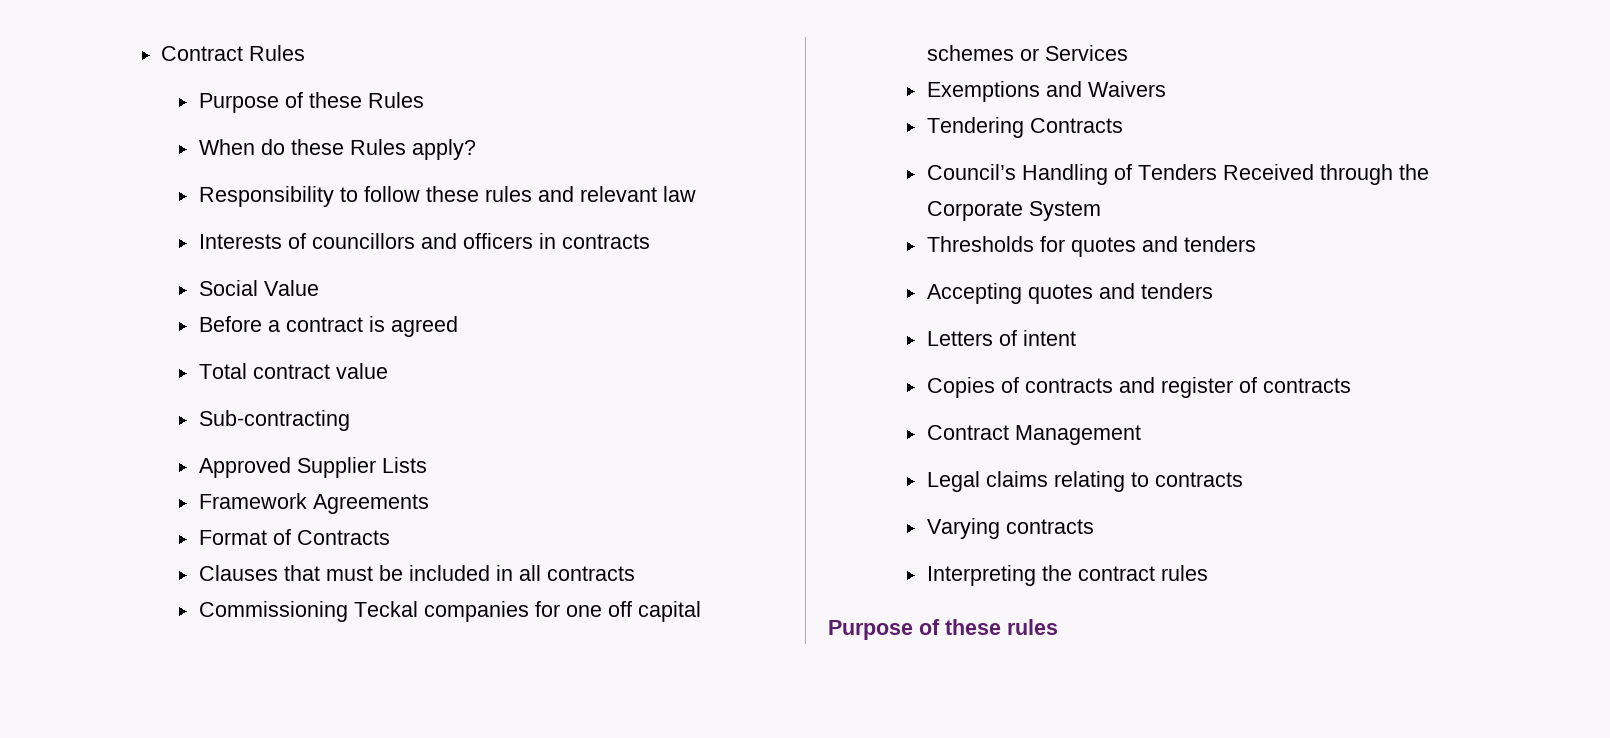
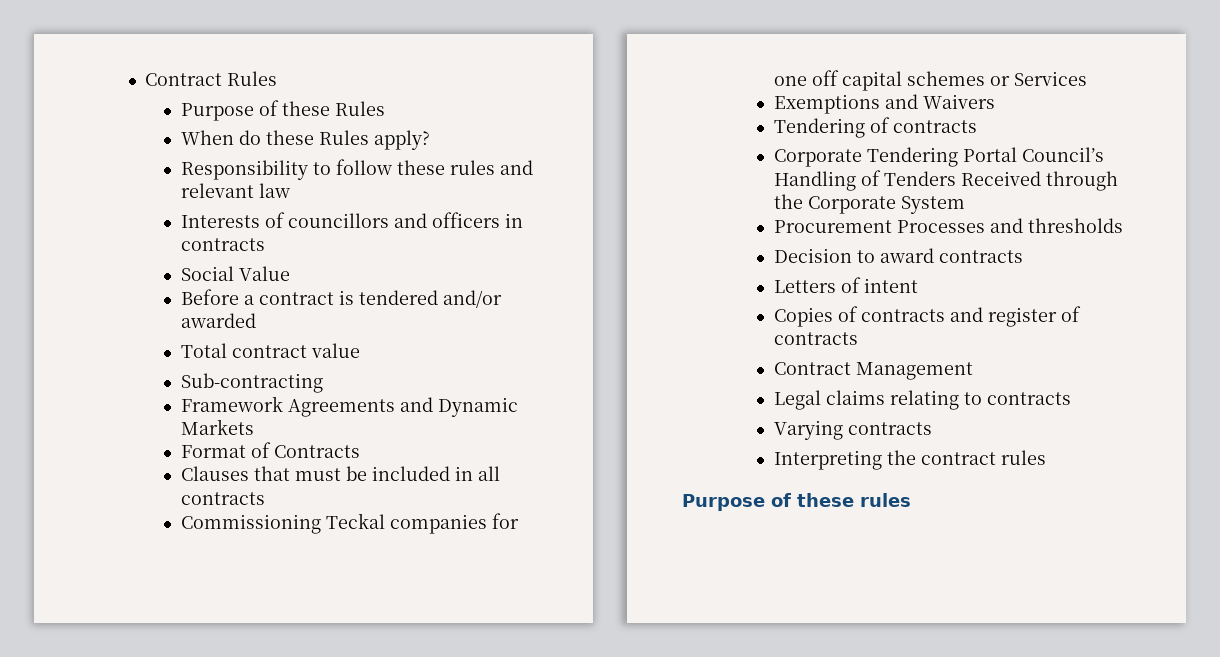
[390,316,458,337] agreed -> [358,290,502,308] [180,313,256,328] tendered and/or awarded
[198,457,427,478] // Approved Supplier Lists -> (323, 383) none
(429, 504) none -> [399,397,518,417] [180,419,254,435] and Dynamic Markets
[1029,118,1123,133] Contracts // -> [869,117,977,133] [773,147,1017,167] of contracts // Corporate Tendering Portal
[926,236,1256,257] [926,283,1213,304] Thresholds for quotes and tenders // Accepting quotes and tenders -> [773,218,1123,233] [773,248,1023,263] Procurement Processes and thresholds // Decision to award contracts

